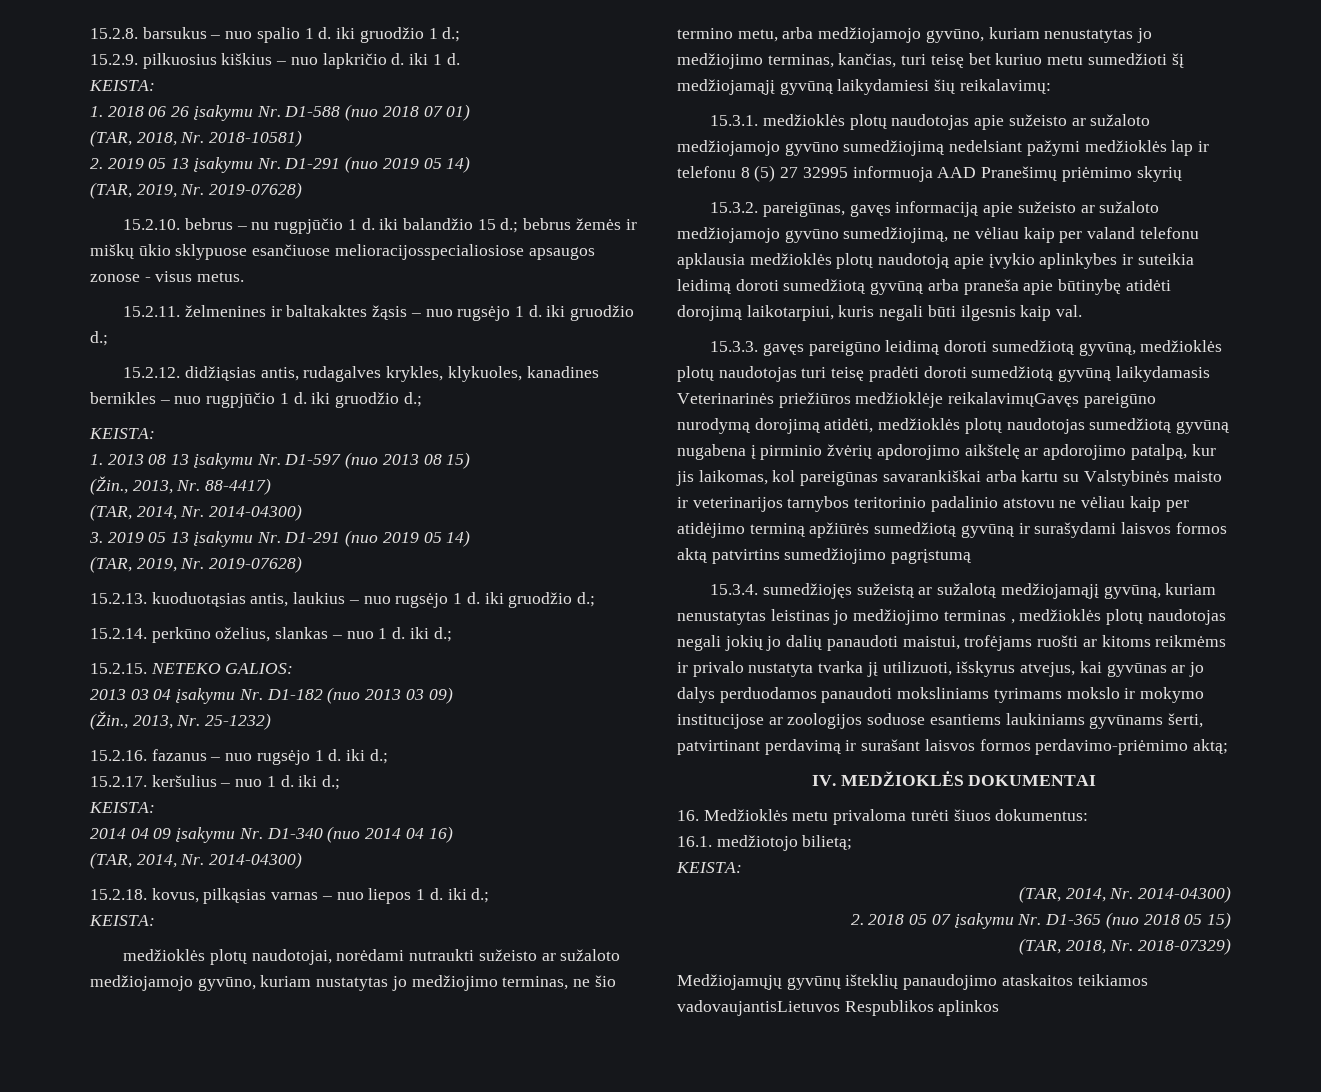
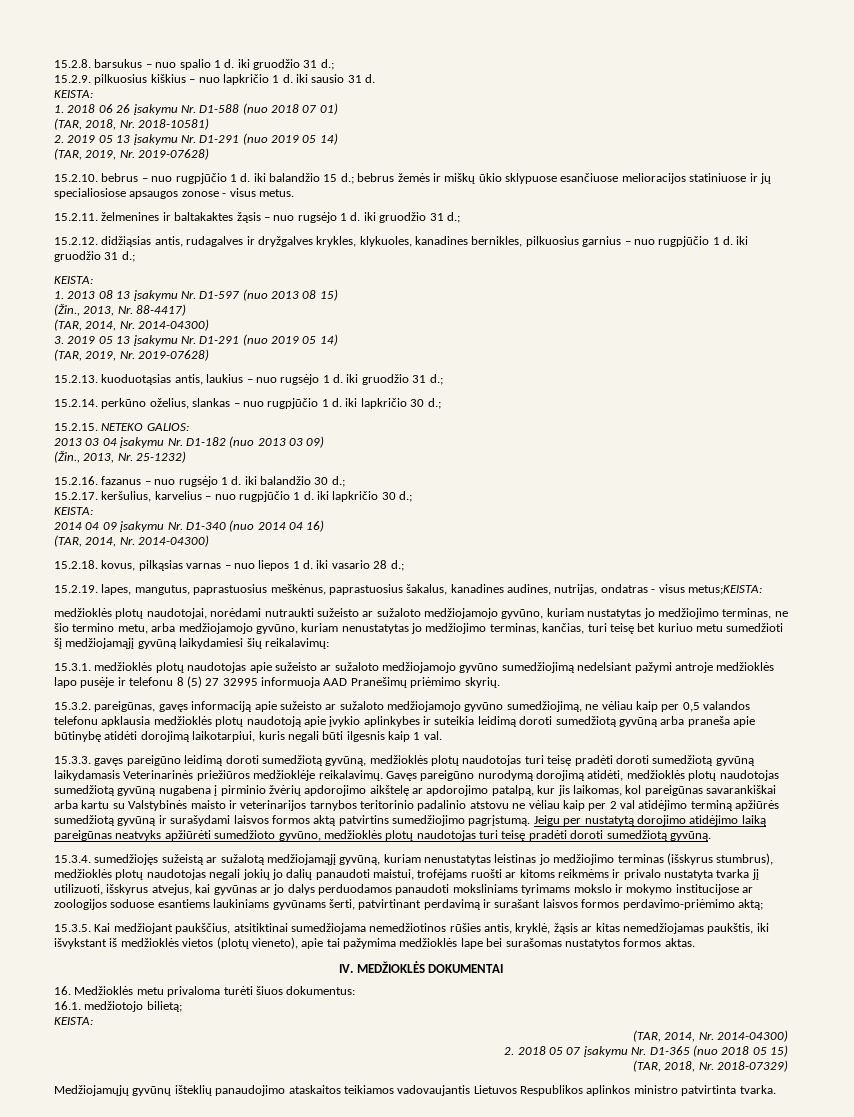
[428,28,438,39] 1 -> [303,60,318,68] 31
[391,53,442,65] d. iki 1 -> [272,74,362,83] 1 d. iki sausio 31
[251,222,270,230] nu -> [151,176,173,182] nuo
[334,244,524,260] melioracijosspecialiosiose -> [621,173,771,184] [54,188,126,199] melioracijos statiniuose ir jų specialiosiose
(635, 313) none -> [429,213,444,221] 31
(382, 374) none -> [246,236,313,247] ir dryžgalves
[90,392,156,404] bernikles -> [471,236,622,247] bernikles, pilkuosius garnius
(400, 400) none -> [104,252,119,260] 31
(573, 600) none -> [412,375,427,383] 31
[378,627,429,639] 1 d. iki -> [267,398,425,409] rugpjūčio 1 d. iki lapkričio 30
(366, 755) none -> [260,476,329,485] balandžio 30
[151,775,318,787] keršulius – nuo 1 d. iki -> [101,491,396,502] keršulius, karvelius – nuo rugpjūčio 1 d. iki lapkričio 30
[471,888,490,903] [89,915,155,926] d.; // KEISTA: -> [331,560,404,571] [54,584,762,595] vasario 28 d.; // 15.2.19. lapes, mangutus, paprastuosius meškėnus, paprastuosius šakalus, kanadines audines, nutrijas, ondatras - visus metus;KEISTA:
[1084,140,1194,156] medžioklės lap -> [674,662,775,673] [54,677,115,688] antroje medžioklės lapo pusėje
[1136,166,1182,182] skyrių -> [464,677,500,688] skyrių.
[1087,227,1136,239] valand -> [682,701,750,712] 0,5 valandos
(1052, 313) none -> [413,732,421,740] 1
[948,392,1080,407] reikalavimųGavęs -> [318,770,417,781] reikalavimų. Gavęs
(1189, 506) none -> [609,800,635,809] 2 val
[891,549,972,564] pagrįstumą -> [468,815,767,826] [54,830,711,841] pagrįstumą. Jeigu per nustatytą dorojimo atidėjimo laiką pareigūnas neatvyks apžiūrėti sumedžioto gyvūno, medžioklės plotų naudotojas turi teisę pradėti doroti sumedžiotą gyvūną.
[1010,619,1015,624] , -> [666,853,774,865] (išskyrus stumbrus),
(1229, 746) none -> [54,923,769,934] [54,937,695,949] // 15.3.5. Kai medžiojant paukščius, atsitiktinai sumedžiojama nemedžiotinos rūšies antis, kryklė, žąsis ar kitas nemedžiojamas paukštis, iki išvykstant iš medžioklės vietos (plotų vieneto), apie tai pažymima medžioklės lape bei surašomas nustatytos formos aktas.
[677,1000,1000,1016] vadovaujantisLietuvos Respublikos aplinkos -> [397,1085,776,1096] vadovaujantis Lietuvos Respublikos aplinkos ministro patvirtinta tvarka.

